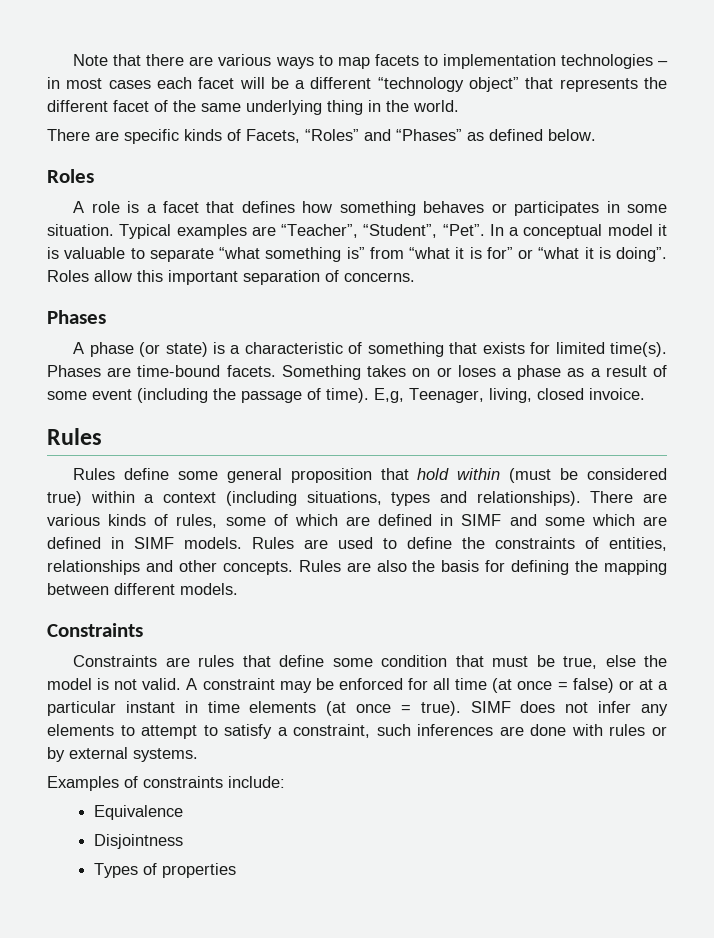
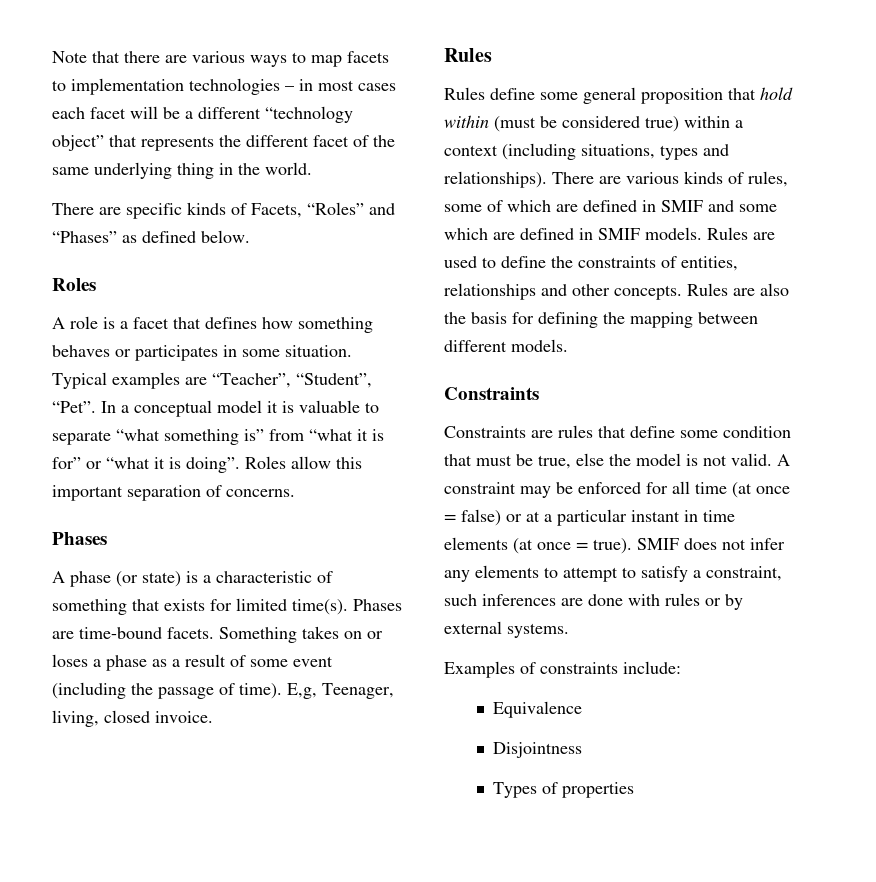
[461,514,502,526] SIMF -> [661,200,703,212] SMIF
[134,537,174,549] SIMF -> [598,228,640,240] SMIF
[470,701,511,713] SIMF -> [637,538,679,550] SMIF

